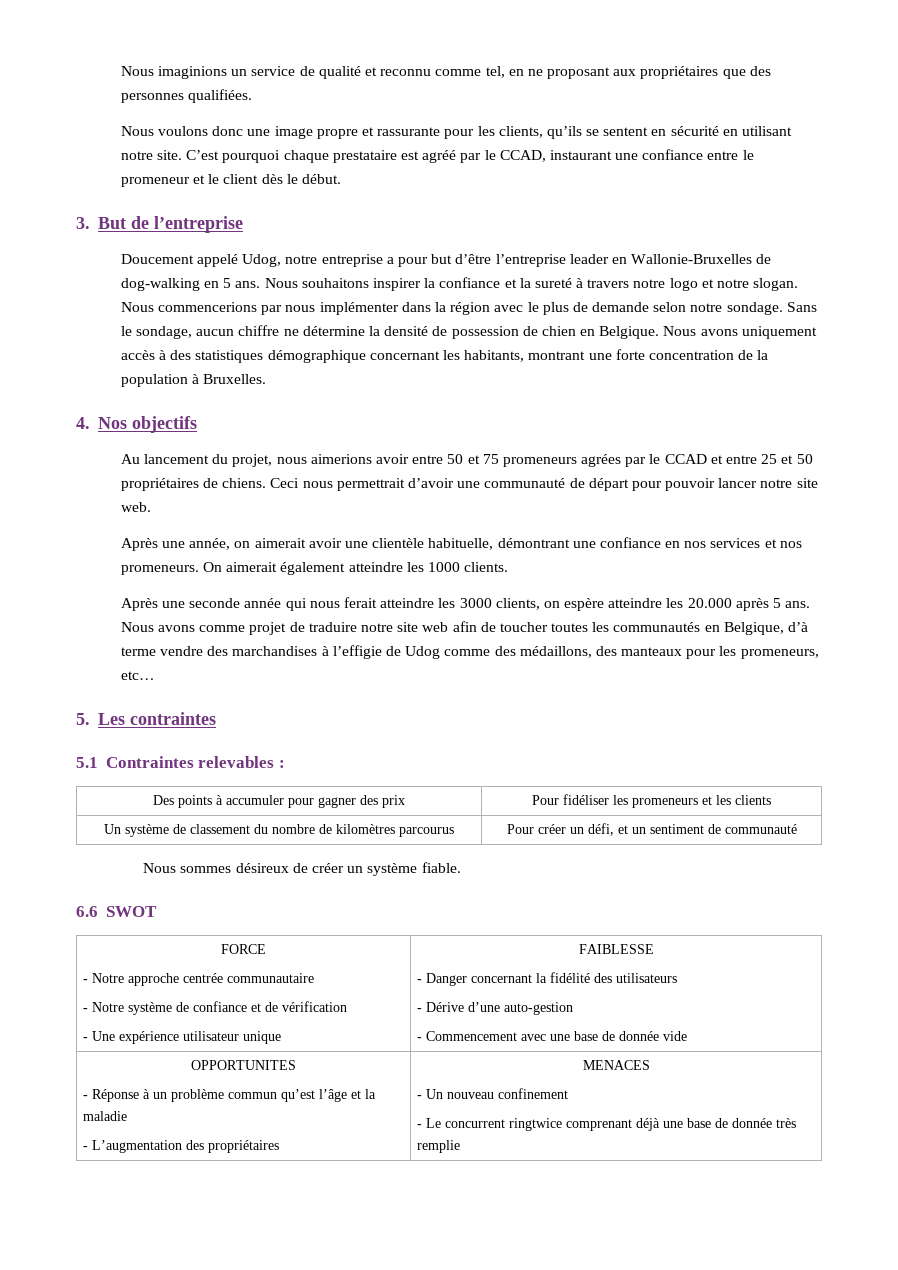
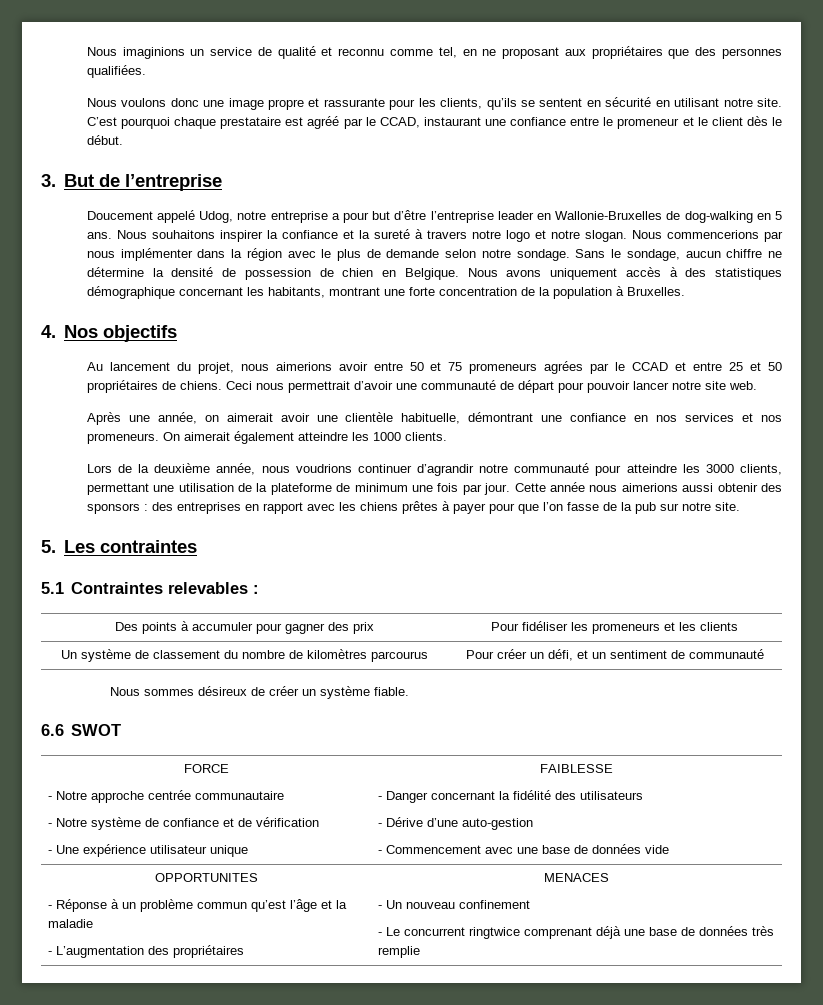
[120,597,811,611] [120,621,808,635] [120,645,819,659] [120,671,155,680] Après une seconde année qui nous ferait atteindre les 3000 clients, on espère atteindre les 20.000 après 5 ans. Nous avons comme projet de traduire notre site web afin de toucher toutes les communautés en Belgique, d’à terme vendre des marchandises à l’effigie de Udog comme des médaillons, des manteaux pour les promeneurs, etc… -> [86,463,782,476] [86,482,782,495] [86,501,740,514] Lors de la deuxième année, nous voudrions continuer d’agrandir notre communauté pour atteindre les 3000 clients, permettant une utilisation de la plateforme de minimum une fois par jour. Cette année nous aimerions aussi obtenir des sponsors : des entreprises en rapport avec les chiens prêtes à payer pour que l’on fasse de la pub sur notre site.
[619,1031,660,1041] donnée -> [592,844,642,854] données
[732,1118,773,1128] donnée -> [699,926,749,936] données

